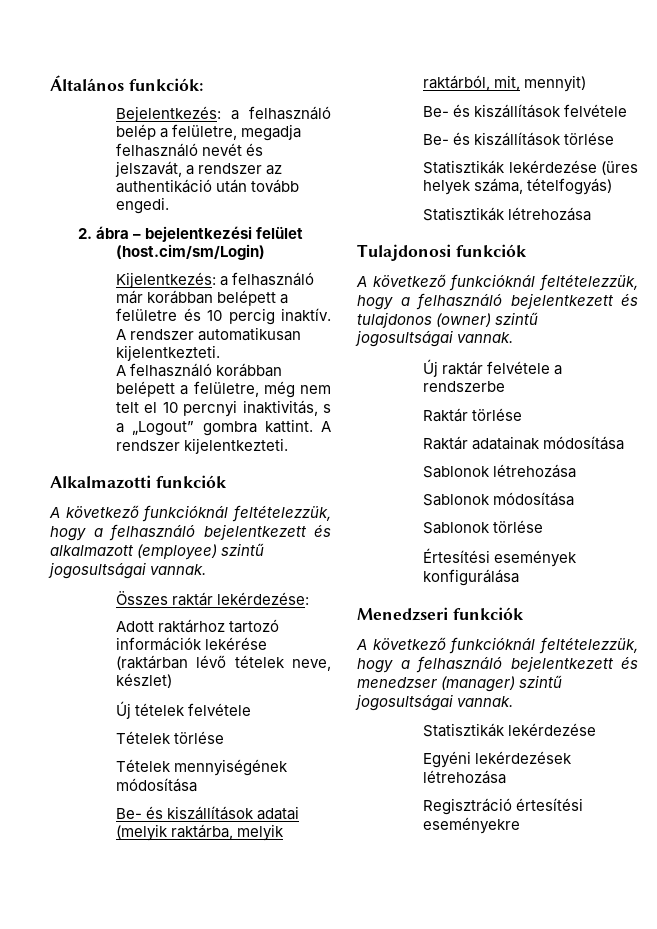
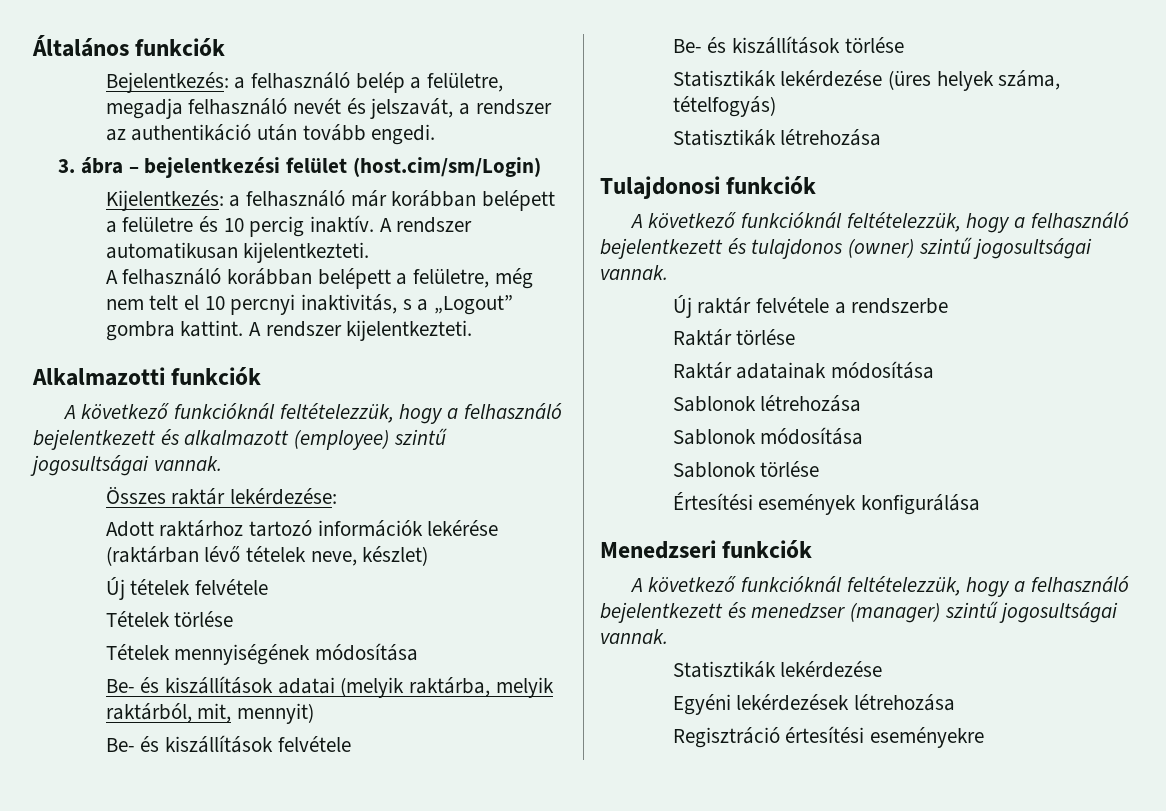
[128,78,203,91] funkciók: -> [135,38,226,56] funkciók
[77,228,92,239] 2. -> [58,159,76,173] 3.

